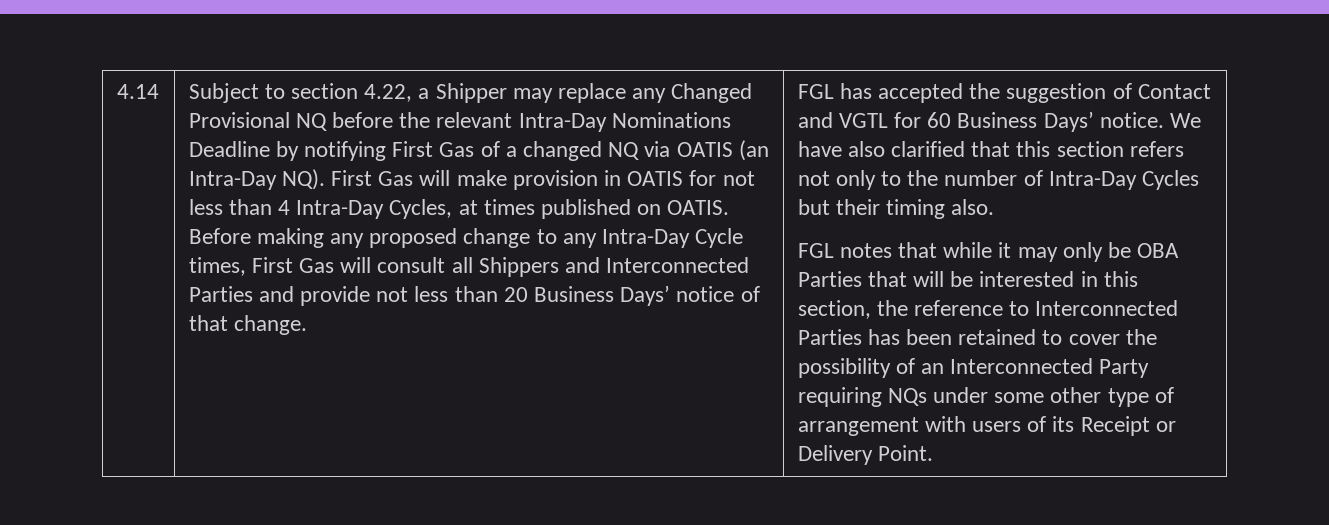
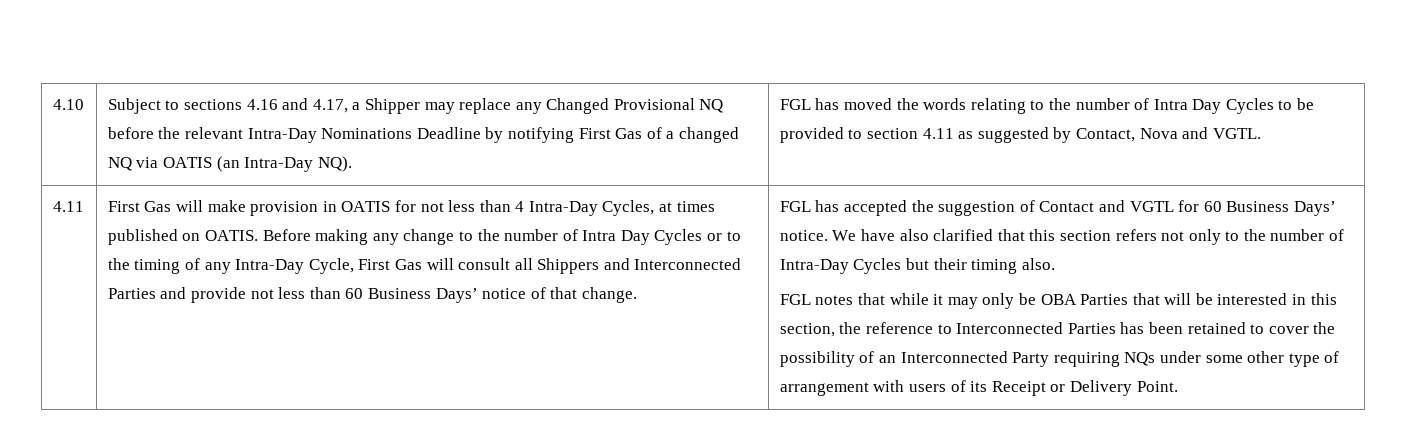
[116,84,159,99] 4.14 -> [52,99,84,110] 4.10
[290,83,413,102] section 4.22, -> [183,98,348,113] sections 4.16 and 4.17,
(325, 179) none -> [779,98,1315,114] [779,127,1261,143] [52,201,84,212] | FGL has moved the words relating to the number of Intra Day Cycles to be provided to section 4.11 as suggested by Contact, Nova and VGTL. // 4.11 |
[369,228,458,248] proposed -> (399, 239) none
[562,228,744,248] [188,257,246,276] any Intra-Day Cycle times, -> [477,229,741,245] [107,258,354,274] the number of Intra Day Cycles or to the timing of any Intra-Day Cycle,
[503,287,528,302] 20 -> [345,288,364,299] 60

